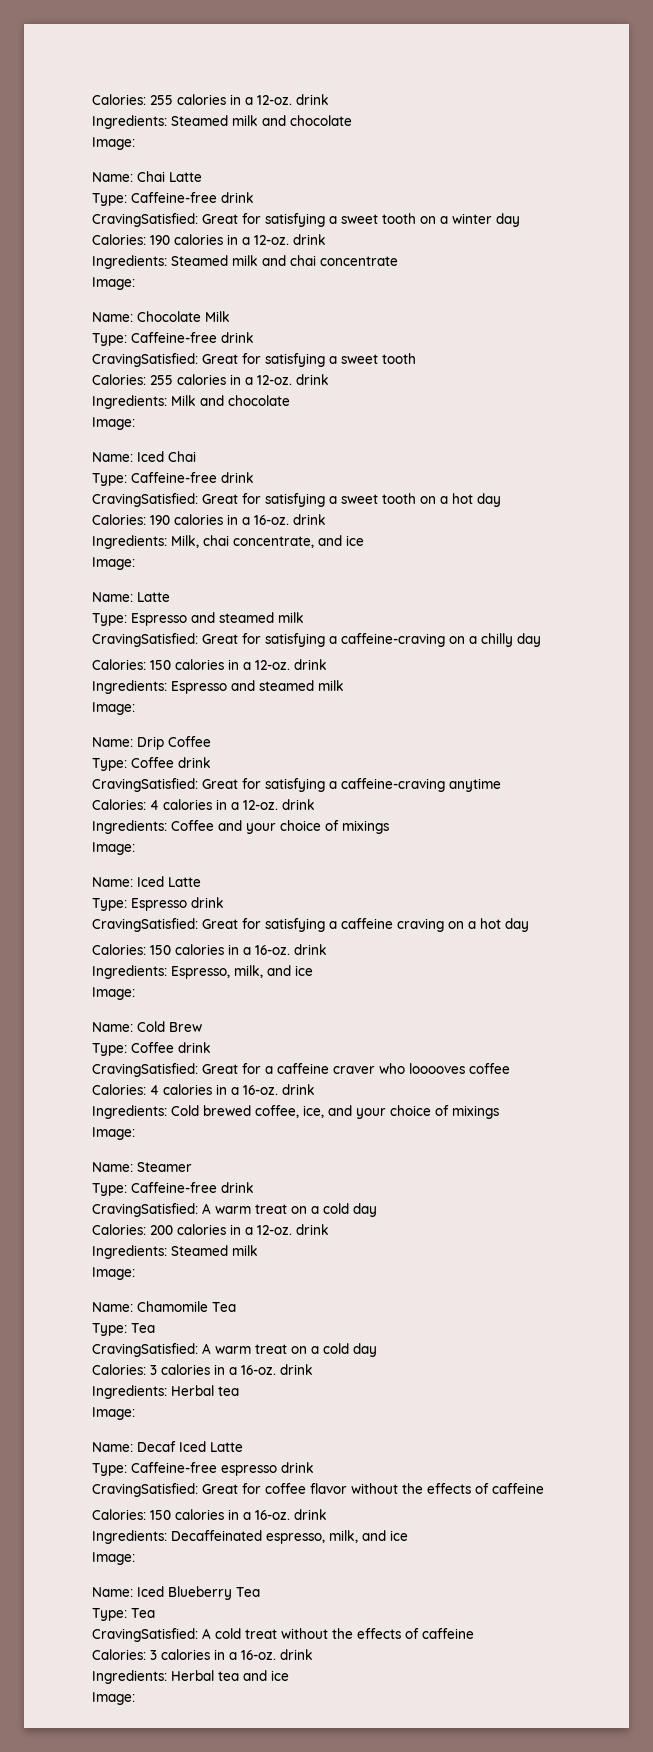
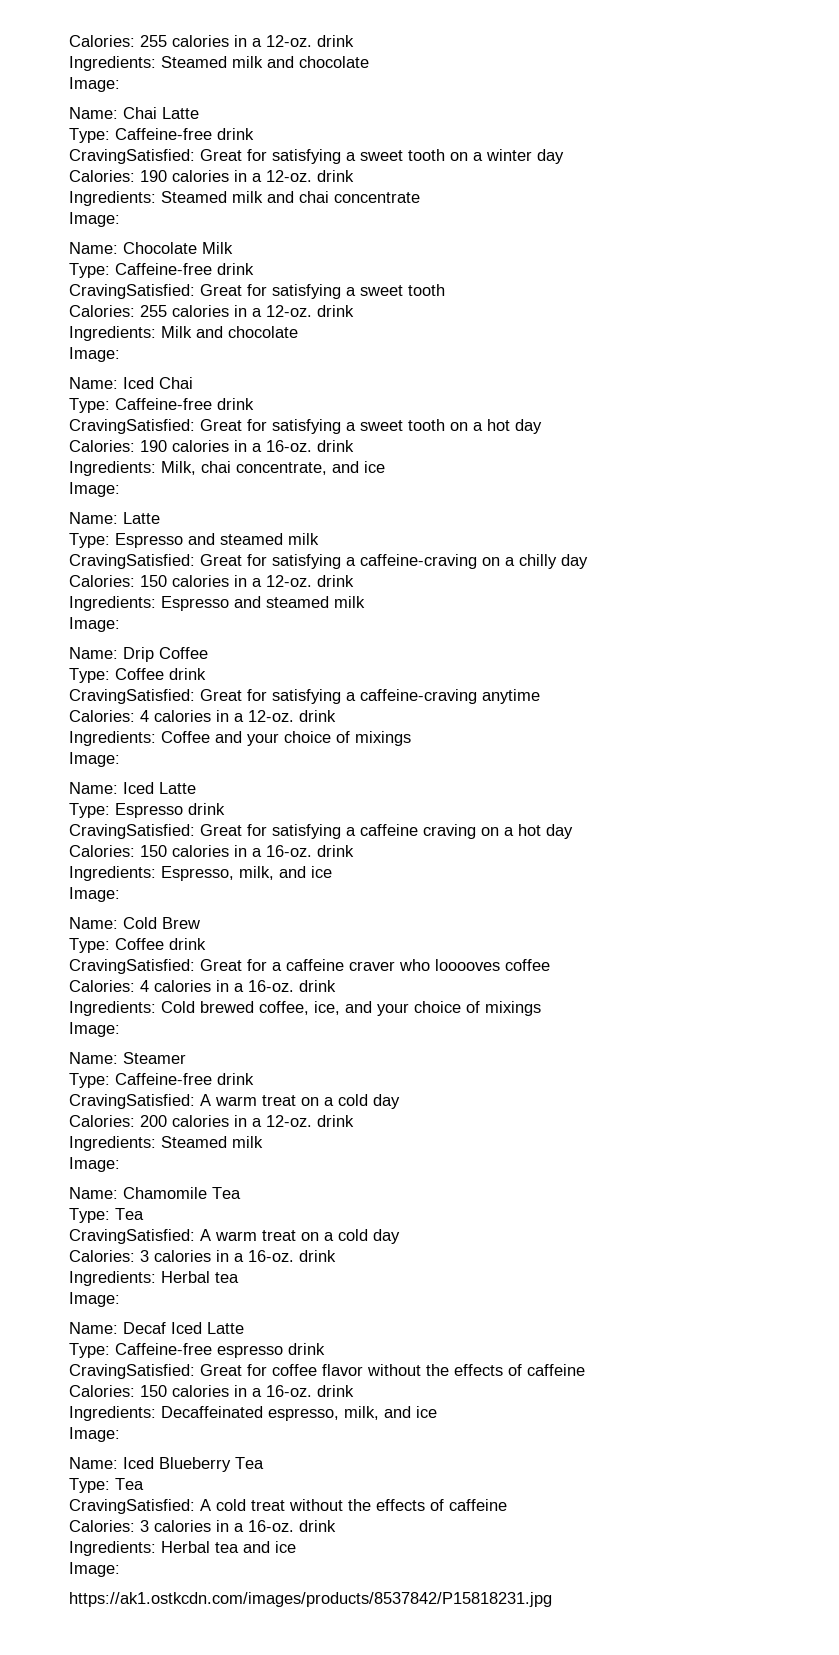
(135, 1698) none -> [69,1592,552,1607] // https://ak1.ostkcdn.com/images/products/8537842/P15818231.jpg

